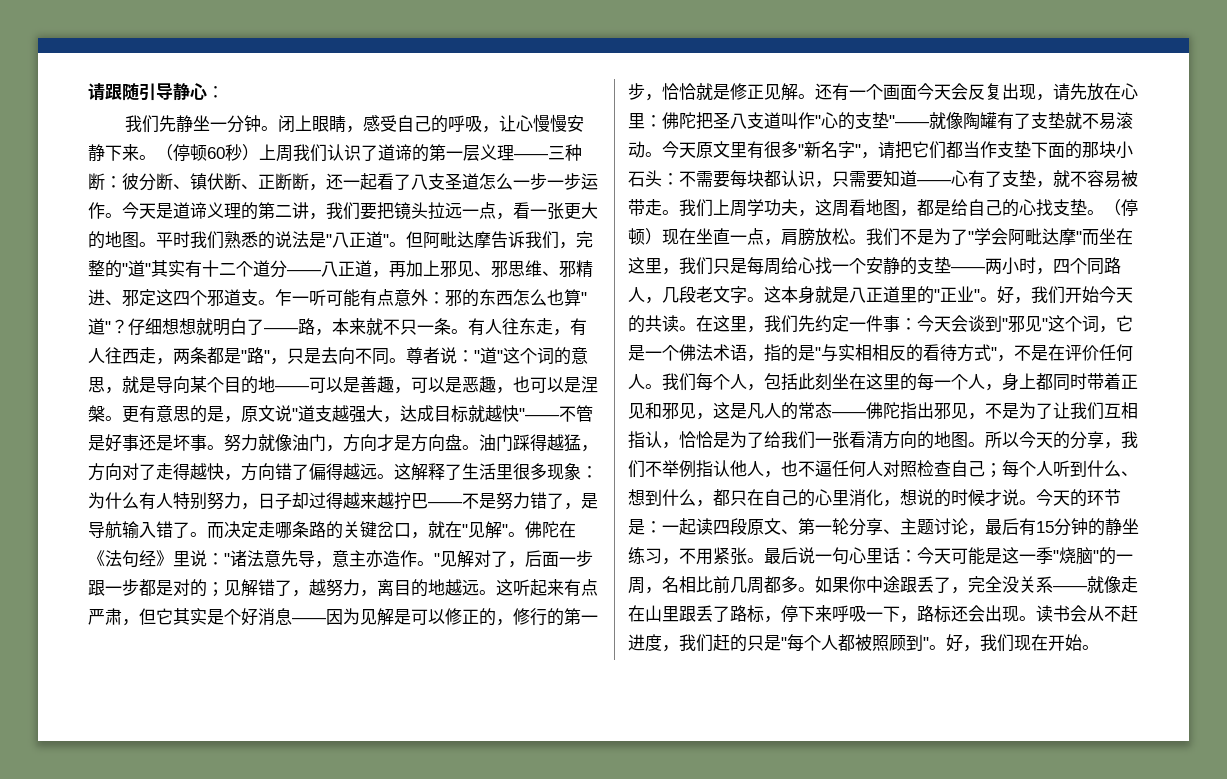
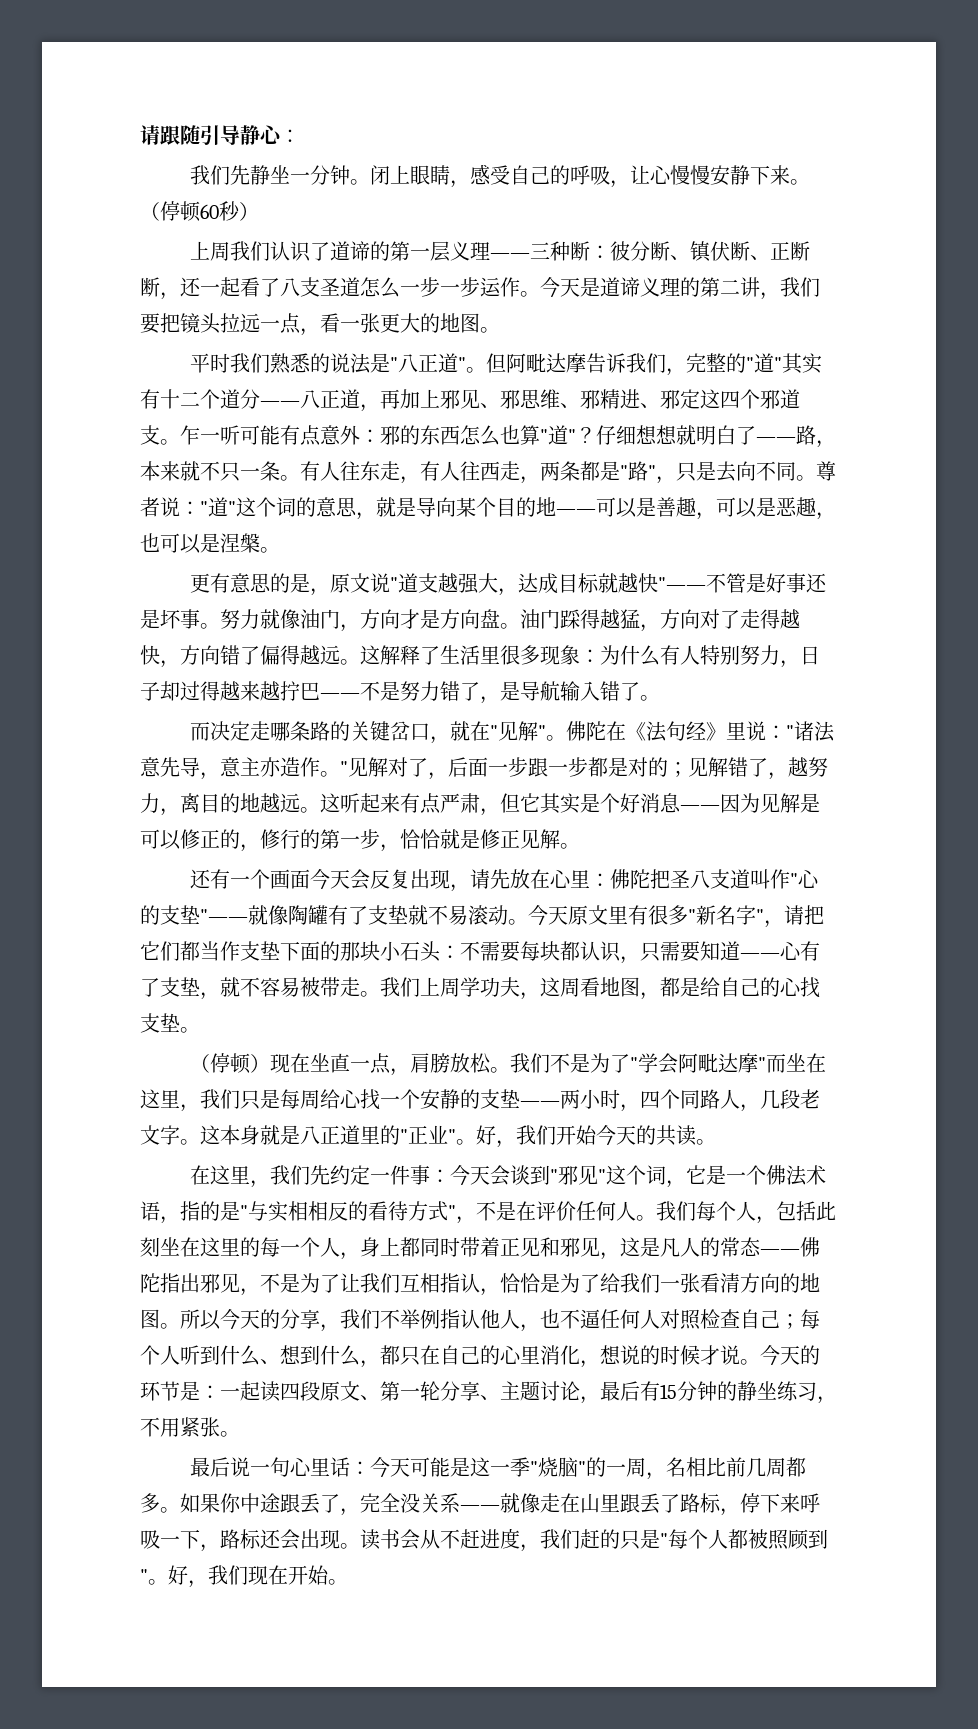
(259, 152) none -> (259, 211) //
(156, 244) none -> (500, 330) //
(122, 418) none -> (280, 550) //
(207, 534) none -> (660, 698) //
(815, 96) none -> (580, 846) //
(1104, 212) none -> (200, 1030) //
(696, 328) none -> (716, 1142) //
(764, 560) none -> (240, 1434) //

